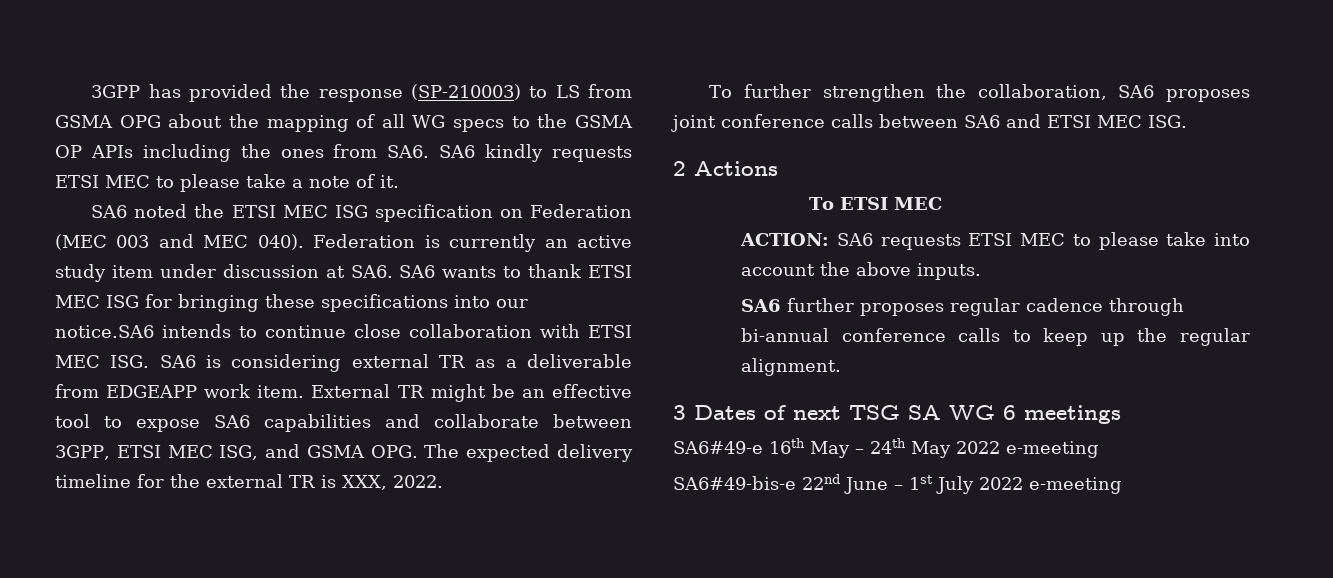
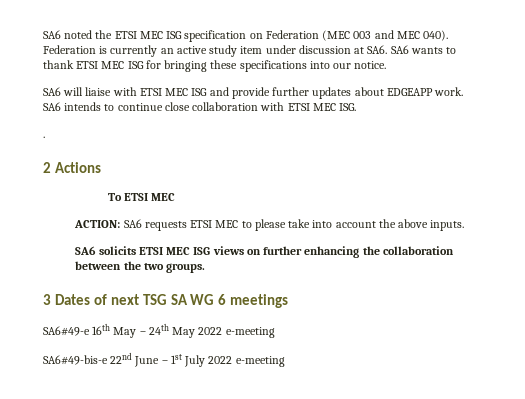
[91,84,632,102] [55,114,633,132] [55,144,633,162] [55,174,399,192] 3GPP has provided the response (SP-210003) to LS from GSMA OPG about the mapping of all WG specs to the GSMA OP APIs including the ones from SA6. SA6 kindly requests ETSI MEC to please take a note of it. // -> (43, 34) none
[55,325,154,338] notice.SA6 -> [354,61,387,69] [43,87,464,99] [43,102,61,111] notice. // SA6 will liaise with ETSI MEC ISG and provide further updates about EDGEAPP work. SA6
[159,354,632,372] [55,384,632,402] [55,414,632,432] [55,444,633,462] [55,474,443,490] [709,84,1250,102] [671,114,1187,132] SA6 is considering external TR as a deliverable from EDGEAPP work item. External TR might be an effective tool to expose SA6 capabilities and collaborate between 3GPP, ETSI MEC ISG, and GSMA OPG. The expected delivery timeline for the external TR is XXX, 2022. // To further strengthen the collaboration, SA6 proposes joint conference calls between SA6 and ETSI MEC ISG. -> [43,136,45,138] // .
[787,298,1185,316] [741,328,1250,346] [741,358,842,376] further proposes regular cadence through bi-annual conference calls to keep up the regular alignment. -> [98,246,454,258] [75,261,206,273] solicits ETSI MEC ISG views on further enhancing the collaboration between the two groups.

